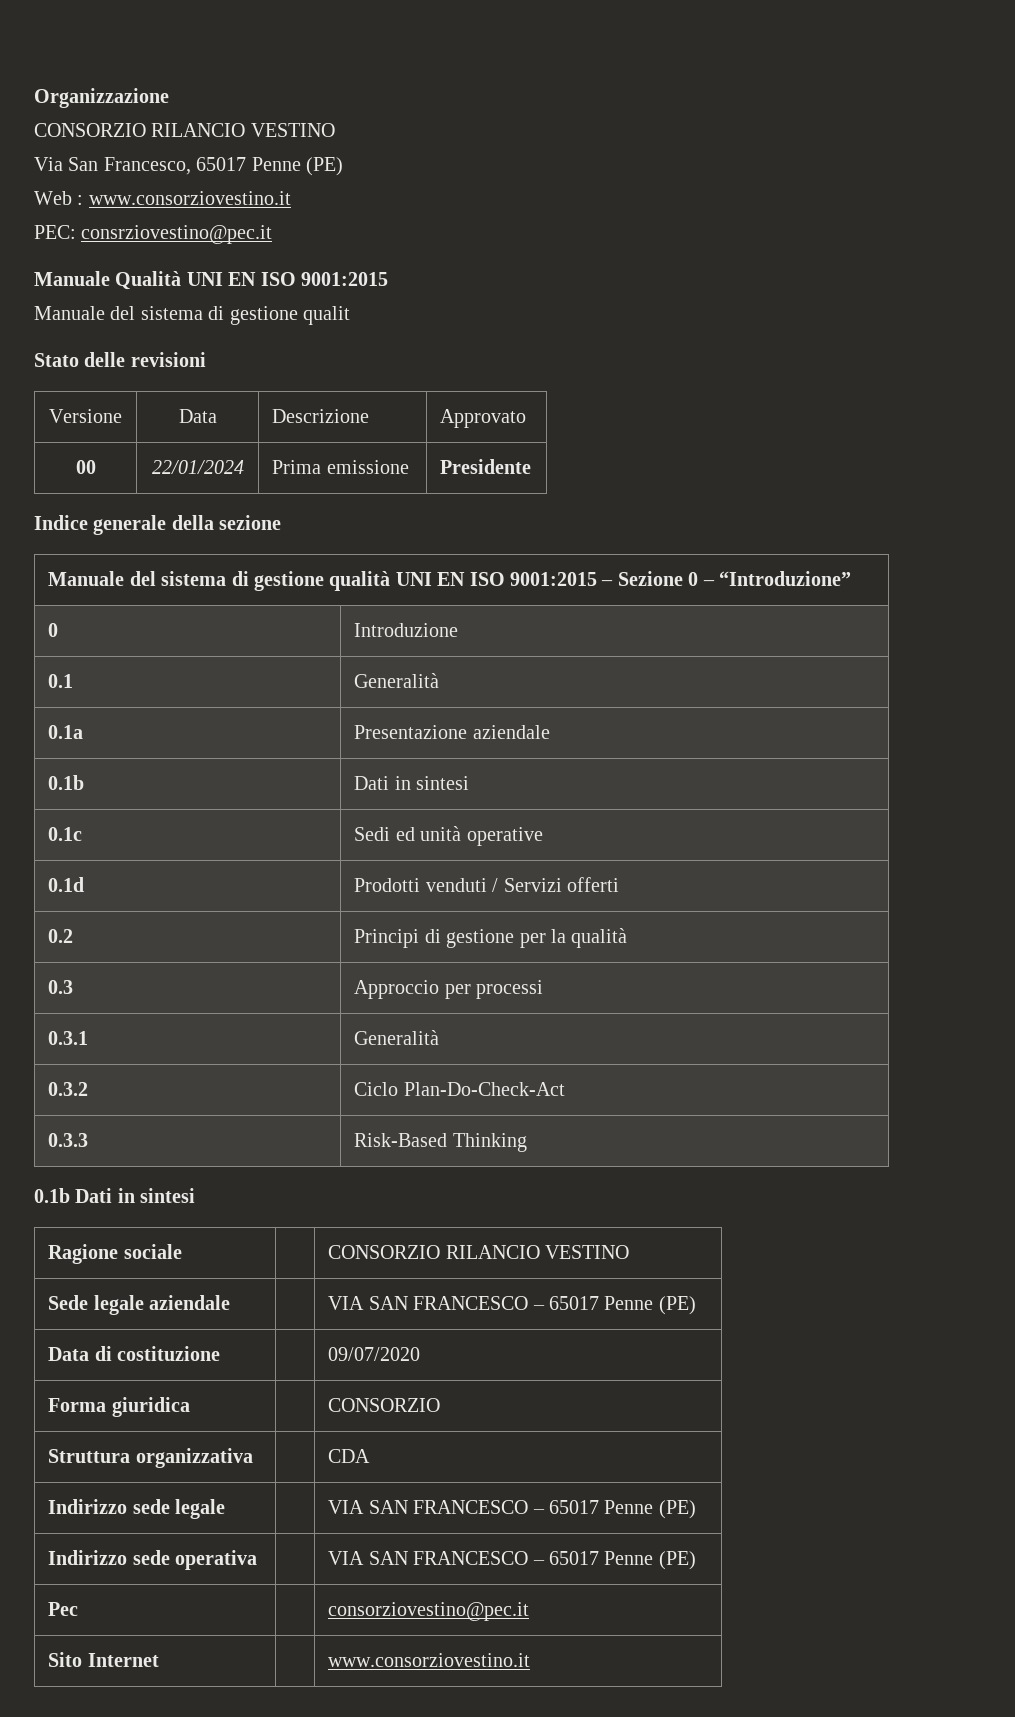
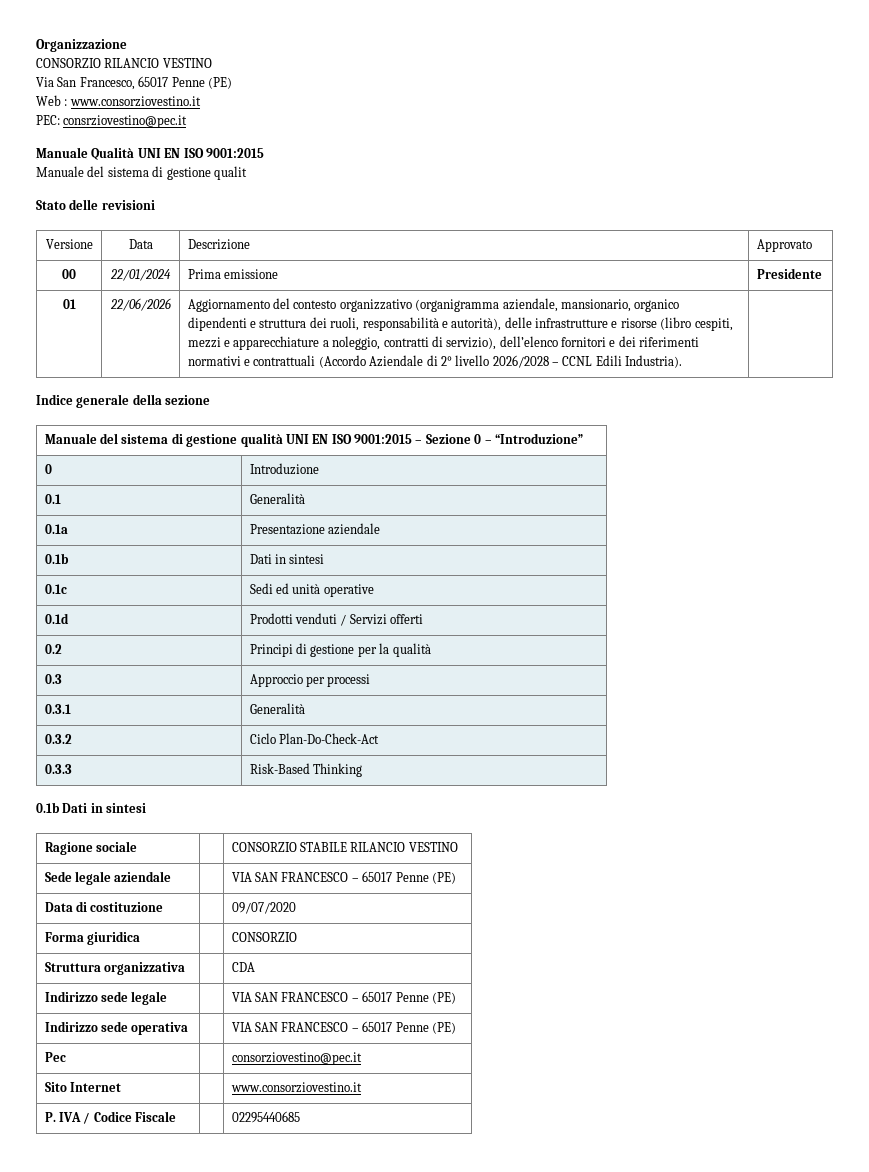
(532, 466) none -> [62,299,76,309] [109,298,171,311] [187,298,680,312] [187,317,733,331] [187,336,700,350] [187,355,683,368] // 01 | 22/06/2026 | Aggiornamento del contesto organizzativo (organigramma aziendale, mansionario, organico dipendenti e struttura dei ruoli, responsabilità e autorità), delle infrastrutture e risorse (libro cespiti, mezzi e apparecchiature a noleggio, contratti di servizio), dell’elenco fornitori e dei riferimenti normativi e contrattuali (Accordo Aziendale di 2° livello 2026/2028 – CCNL Edili Industria). |
(441, 1252) none -> [299,842,347,852] STABILE
(531, 1660) none -> [44,1111,177,1124] [231,1111,300,1123] // P. IVA / Codice Fiscale | | 02295440685

